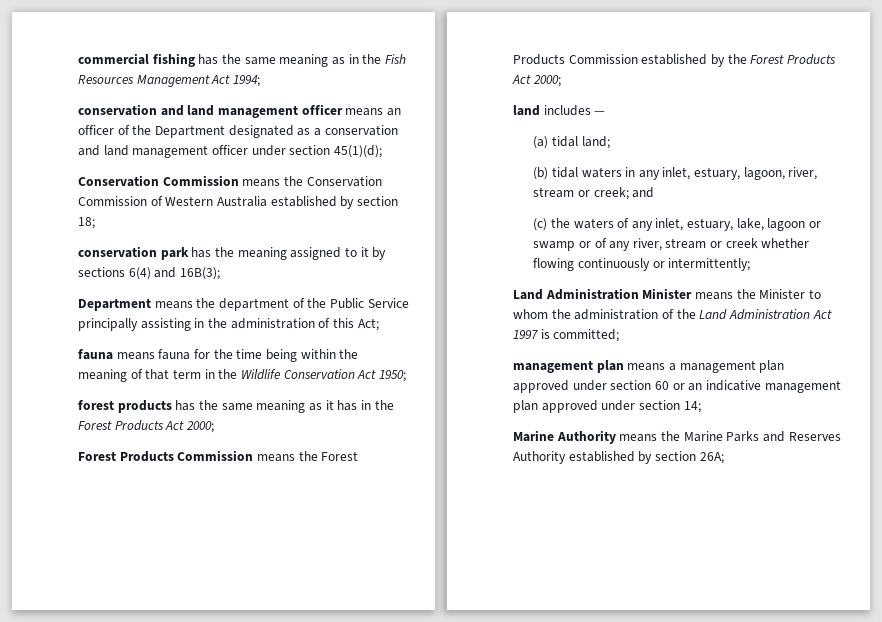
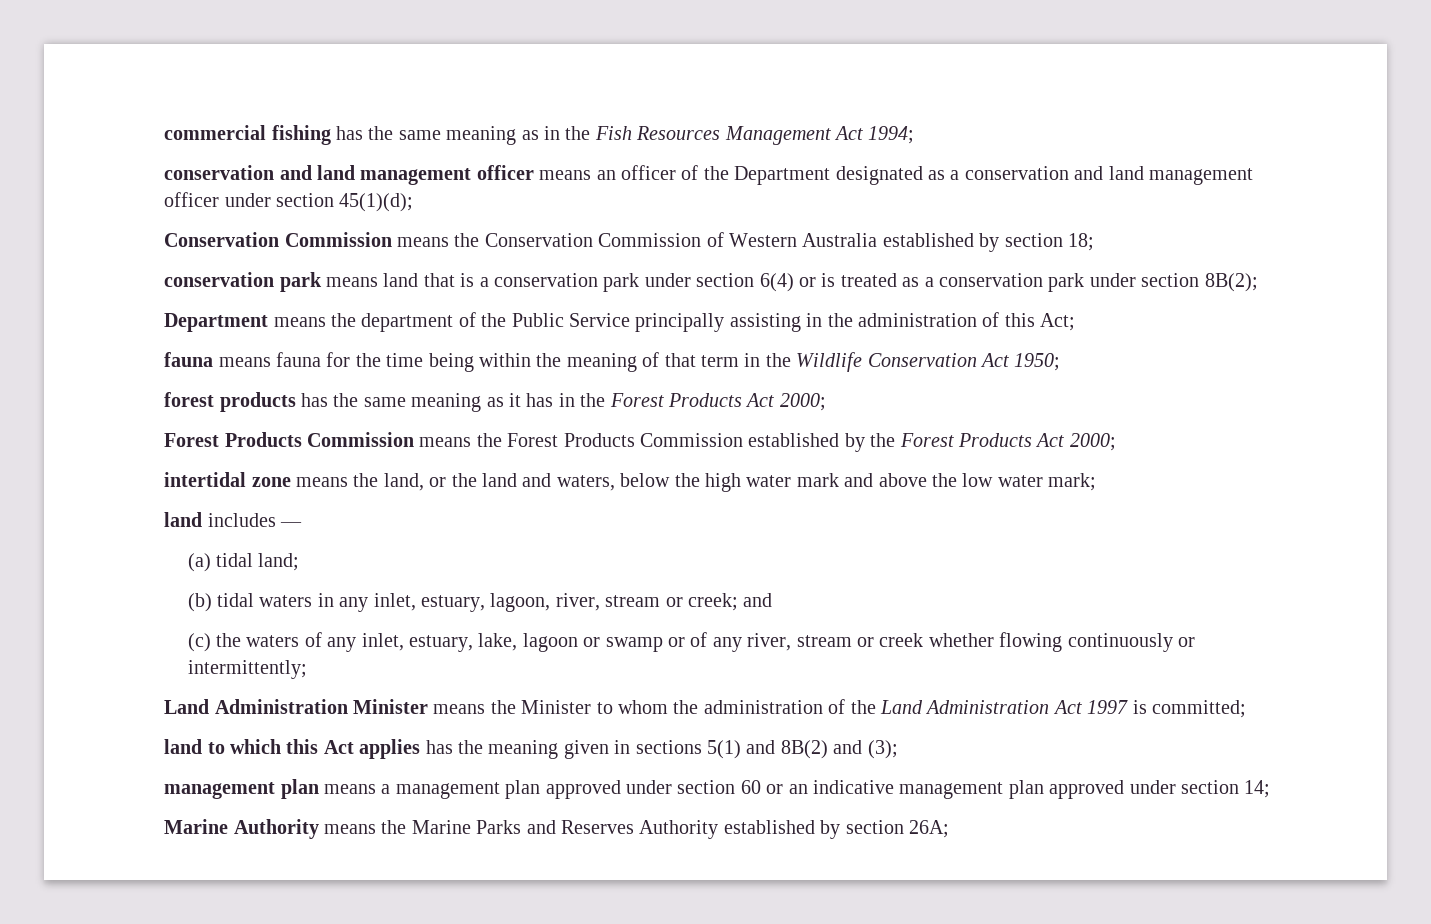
[191,247,387,260] [78,267,221,280] has the meaning assigned to it by sections 6(4) and 16B(3); -> [325,273,1258,292] means land that is a conservation park under section 6(4) or is treated as a conservation park under section 8B(2);
(561, 81) none -> [164,472,1097,492] // intertidal zone means the land, or the land and waters, below the high water mark and above the low water mark;
(620, 335) none -> [164,739,898,759] // land to which this Act applies has the meaning given in sections 5(1) and 8B(2) and (3);

